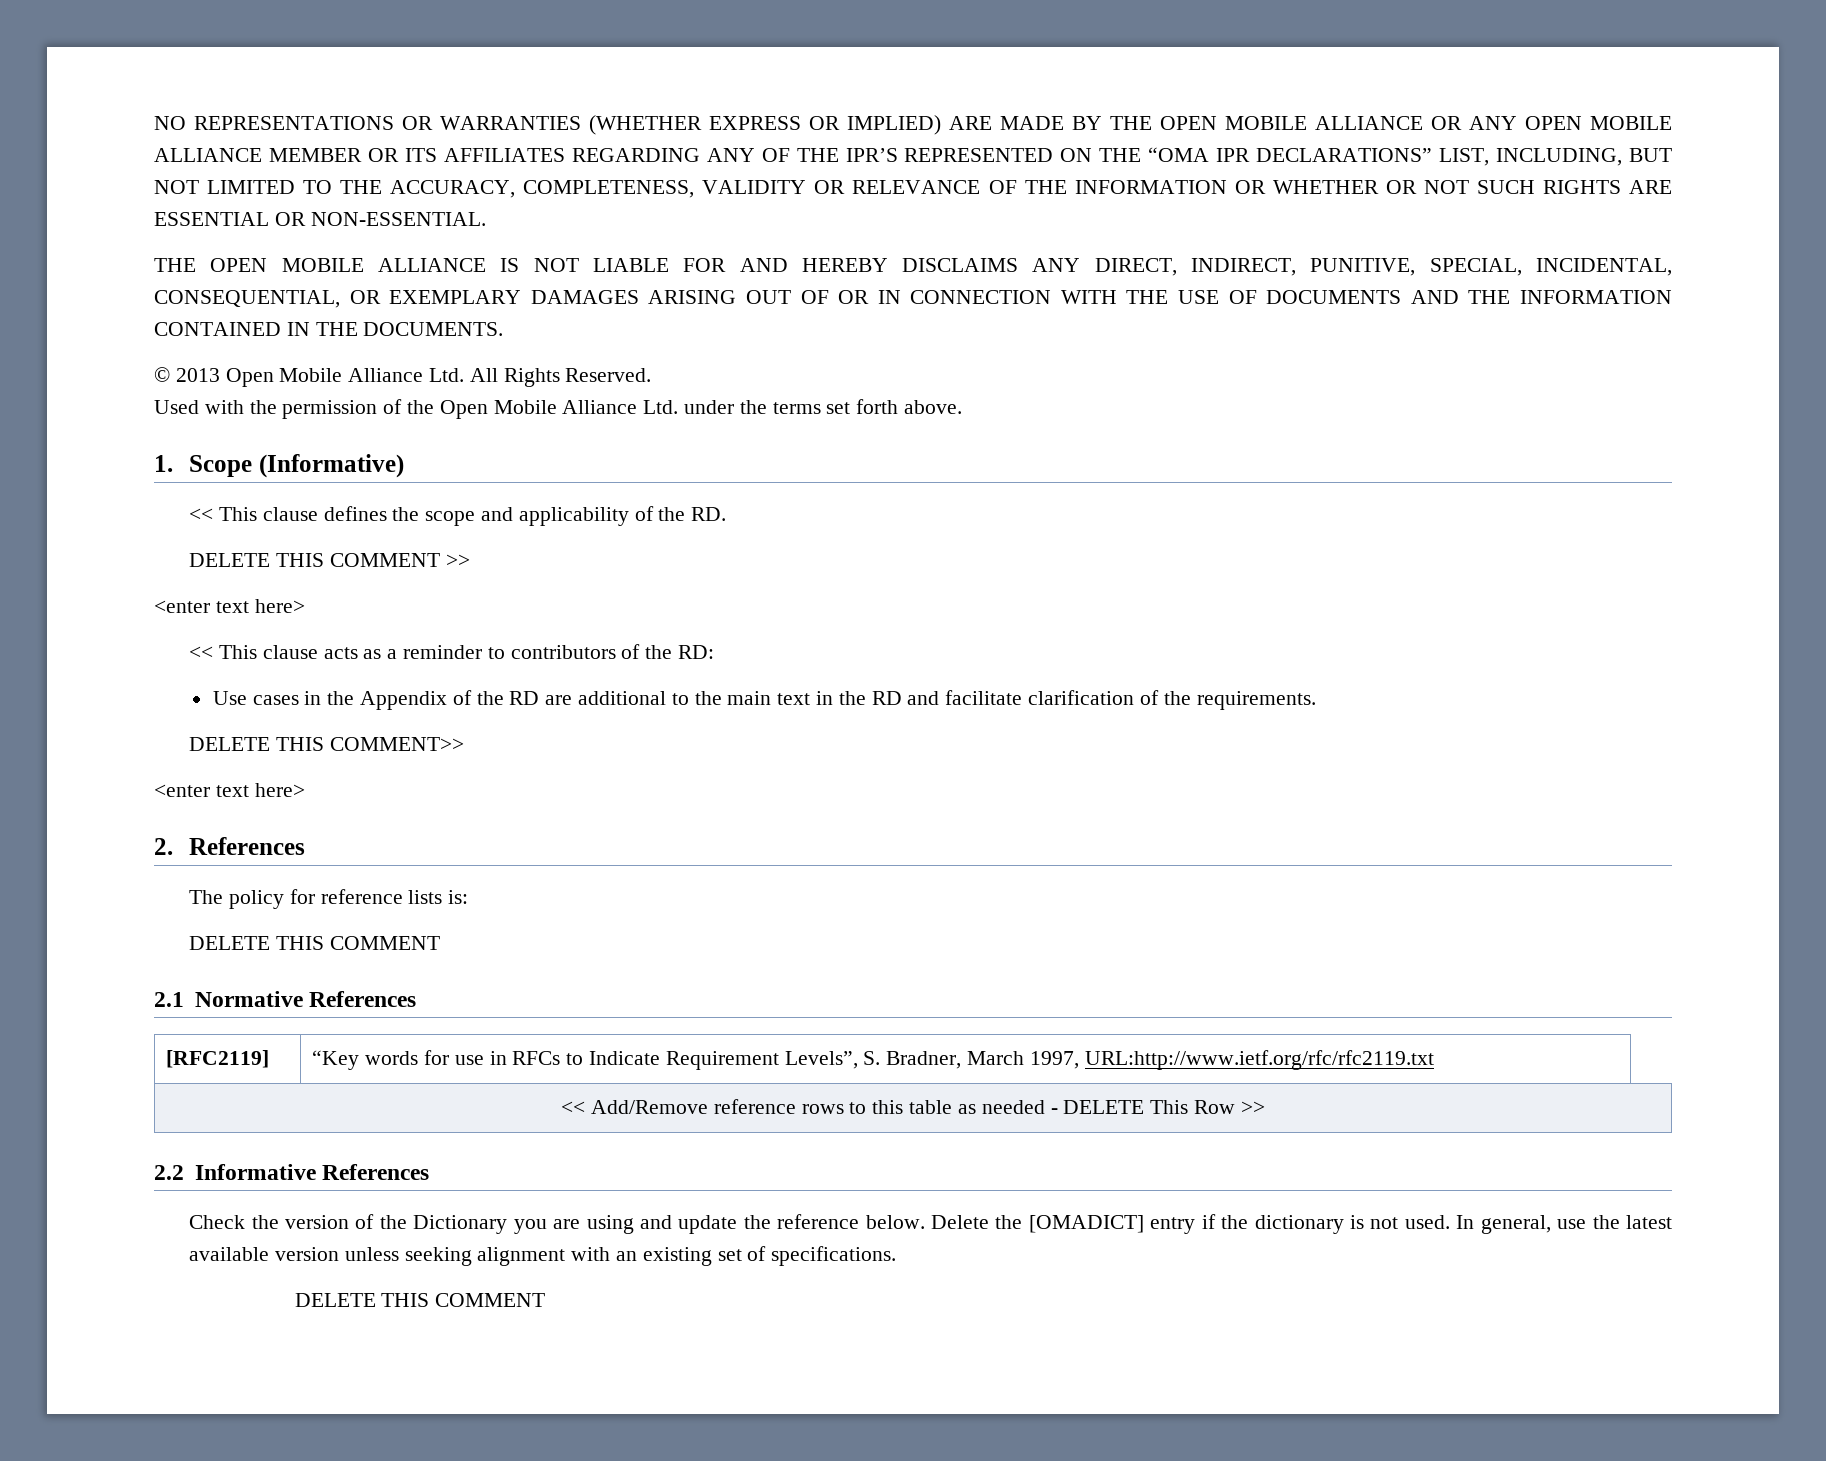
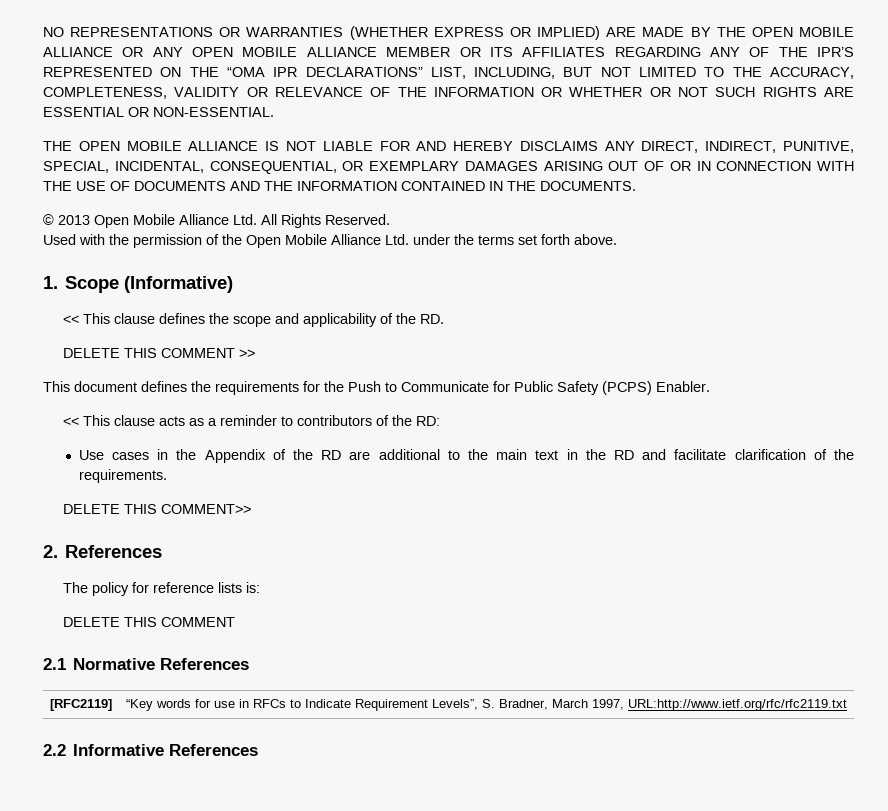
[154,599,305,613] <enter text here> -> [43,381,710,395] This document defines the requirements for the Push to Communicate for Public Safety (PCPS) Enabler.
[154,783,305,797] // <enter text here> -> (251, 509) none
[561,1099,1265,1114] [154,1164,430,1180] [189,1214,1673,1234] [189,1246,897,1266] [294,1293,546,1307] // << Add/Remove reference rows to this table as needed - DELETE This Row >> // 2.2 Informative References // Check the version of the Dictionary you are using and update the reference below. Delete the [OMADICT] entry if the dictionary is not used. In general, use the latest available version unless seeking alignment with an existing set of specifications. // DELETE THIS COMMENT -> [43,744,259,756] // 2.2 Informative References

